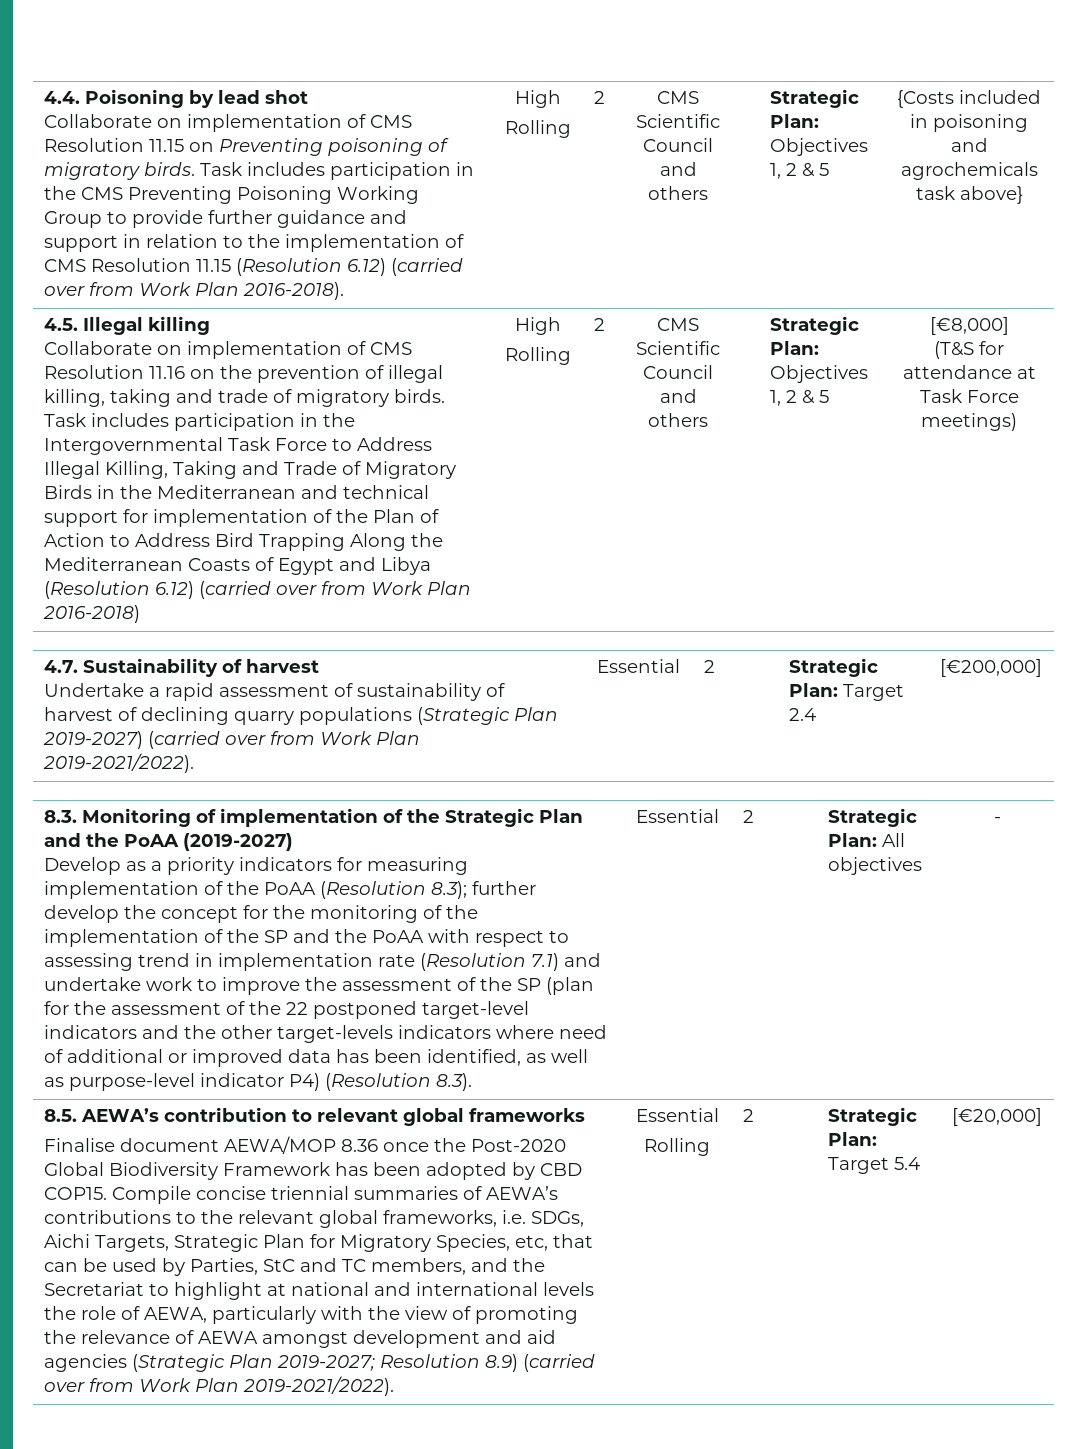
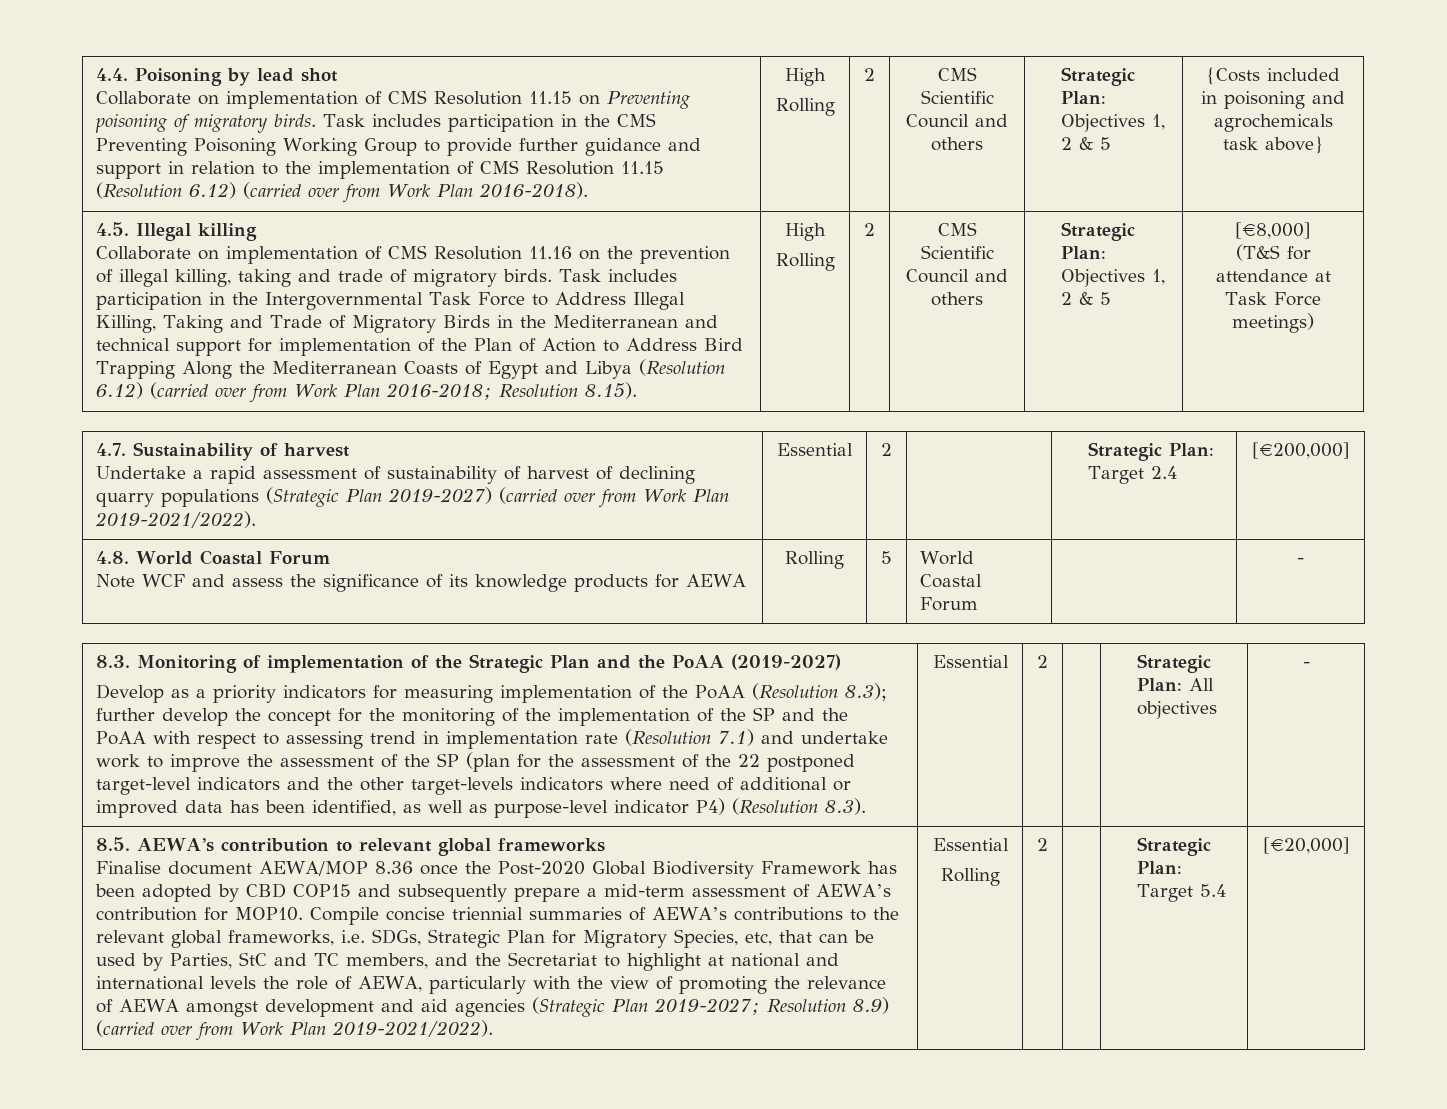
[43,605,141,623] 2016-2018) -> [386,382,638,400] 2016-2018; Resolution 8.15).
(1042, 668) none -> [96,550,331,565] [96,574,747,592] [785,551,844,569] [881,551,892,564] [920,551,975,565] [920,574,983,588] [920,597,979,611] [1297,558,1304,564] // 4.8. World Coastal Forum // Note WCF and assess the significance of its knowledge products for AEWA | Rolling | 5 | World Coastal Forum | | -
[44,1187,108,1200] COP15. -> [293,884,892,902] [96,907,304,921] COP15 and subsequently prepare a mid-term assessment of AEWA’s contribution for MOP10.
[44,1234,170,1252] Aichi Targets, -> (422, 937) none

